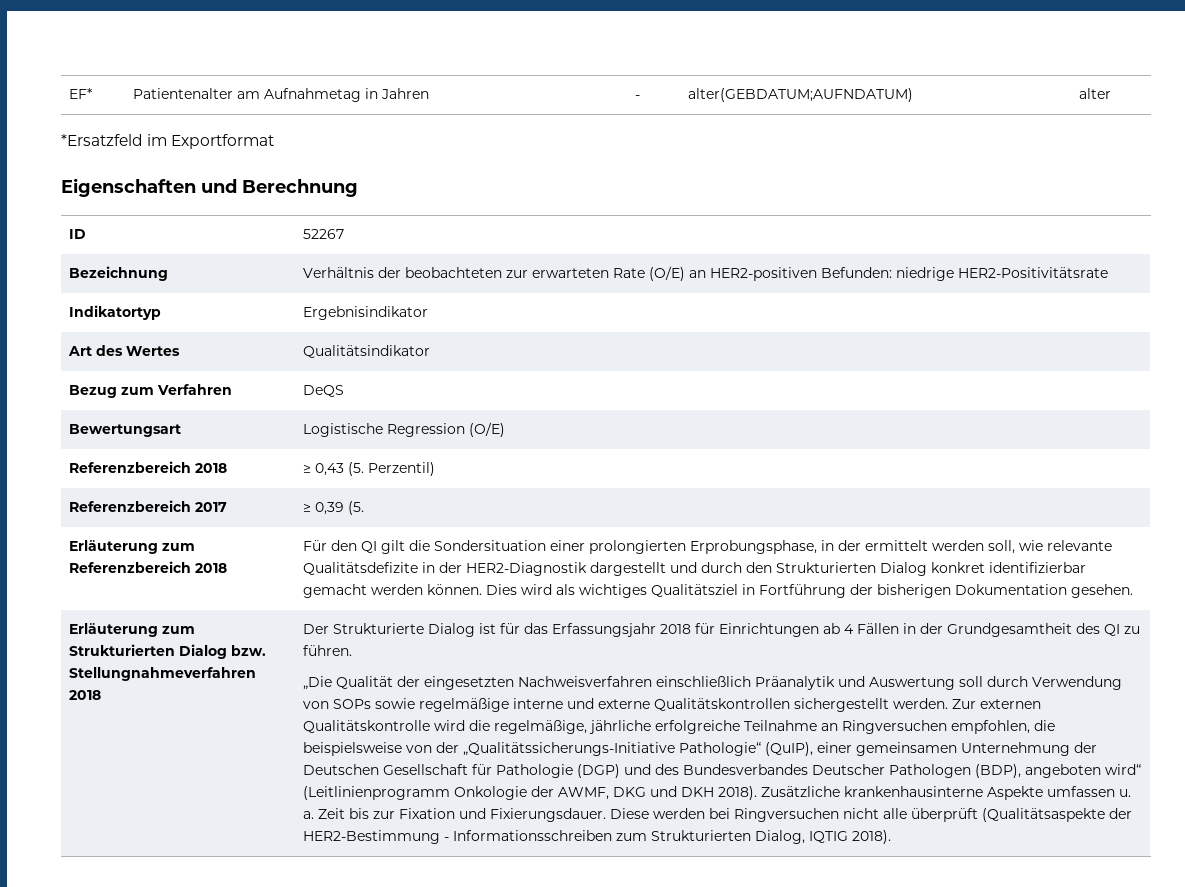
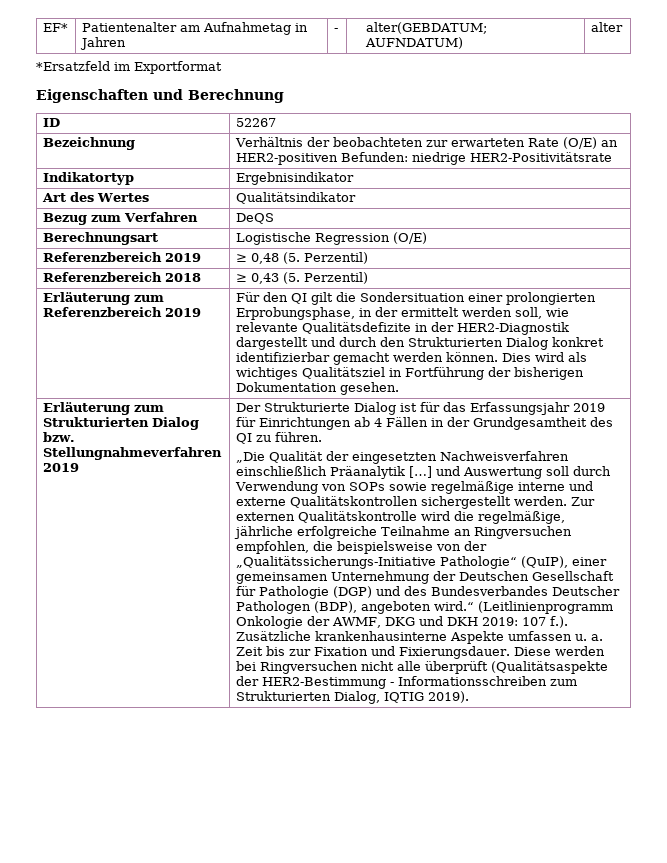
[69,424,182,437] Bewertungsart -> [42,232,158,245] Berechnungsart
(506, 429) none -> [42,252,201,262] [235,252,368,264] // Referenzbereich 2019 | ≥ 0,48 (5. Perzentil)
[69,500,228,512] [303,501,365,515] // Referenzbereich 2017 | ≥ 0,39 (5. -> (368, 278) none
[195,563,228,573] 2018 -> [164,308,201,317] 2019
[69,690,102,700] 2018 -> [42,463,79,472] 2019
[660,624,692,634] 2018 -> [572,403,605,412] 2019
(836, 683) none -> [408,466,432,478] […]
[1105,764,1142,775] wird“ -> [433,601,474,611] wird.“
[718,786,758,800] 2018). -> [481,616,568,628] 2019: 107 f.).
[852,830,892,844] 2018). -> [427,691,469,703] 2019).

